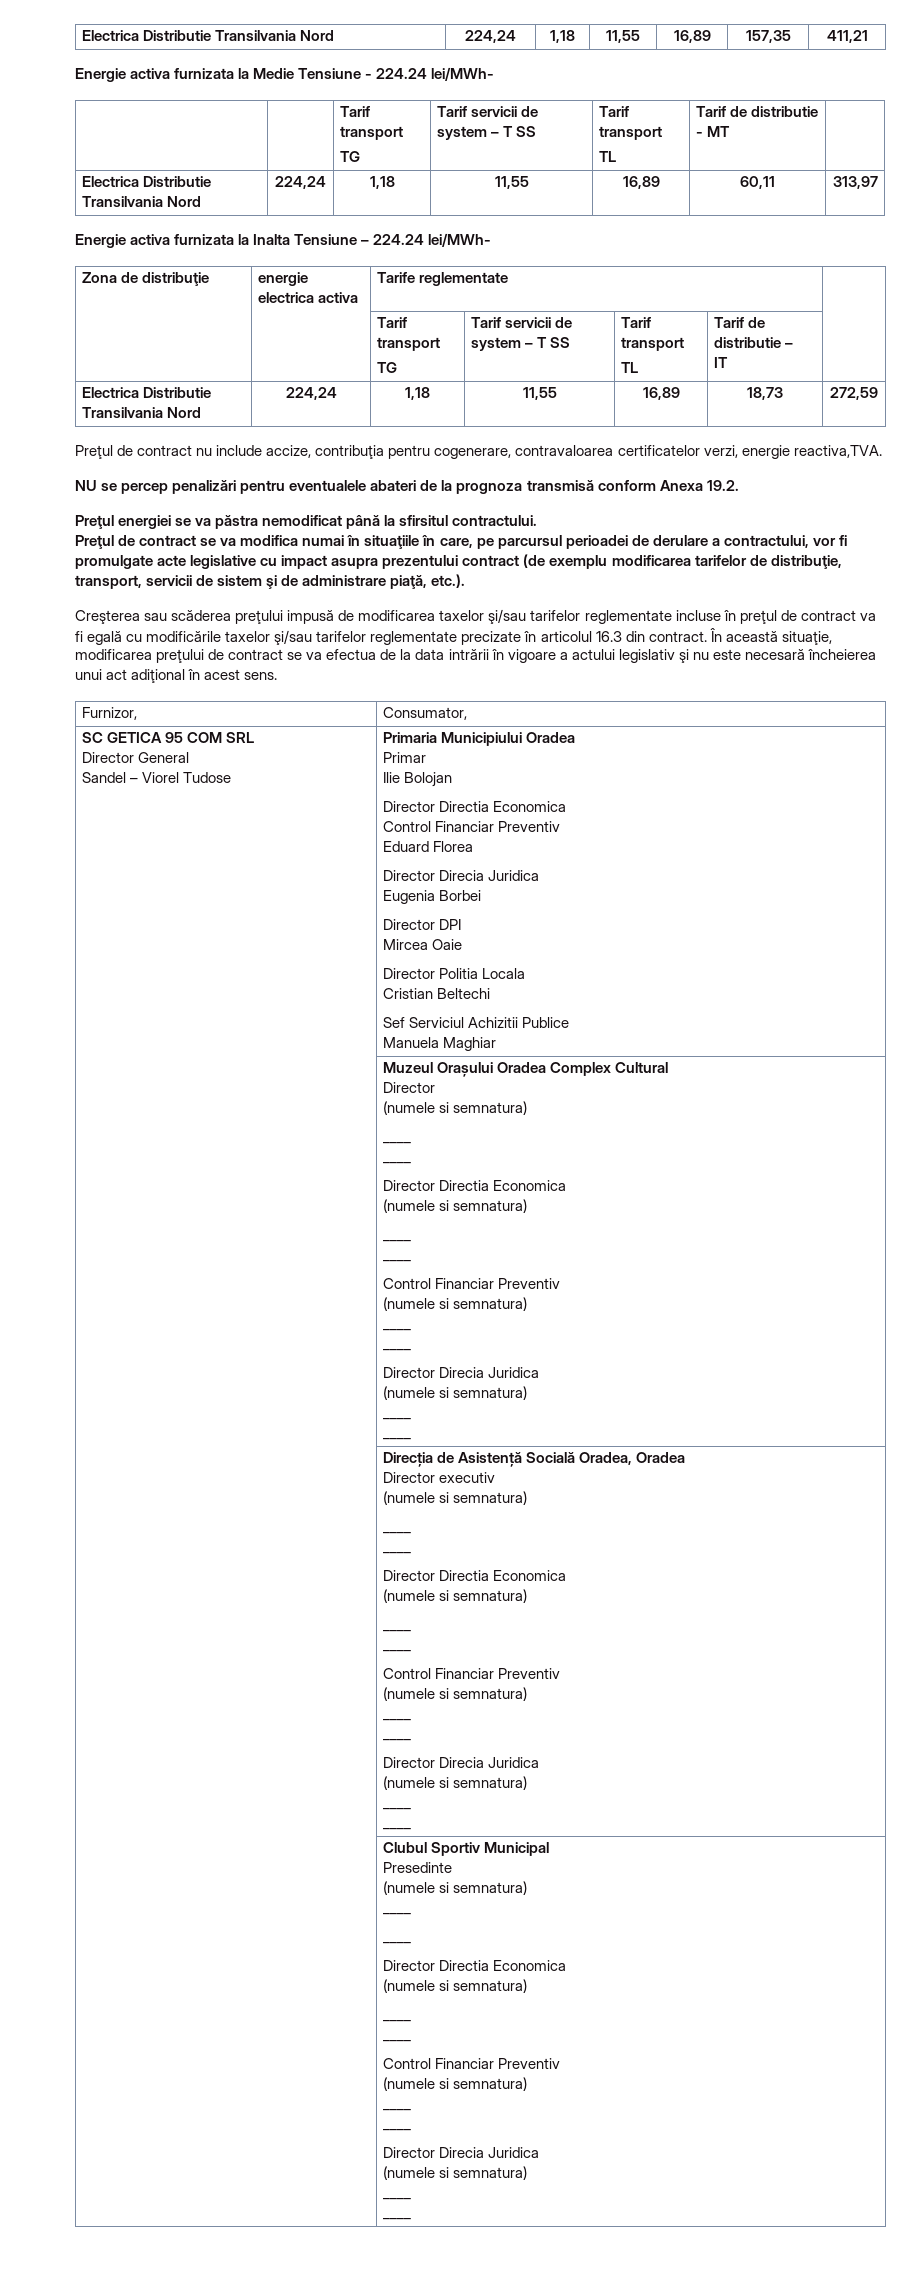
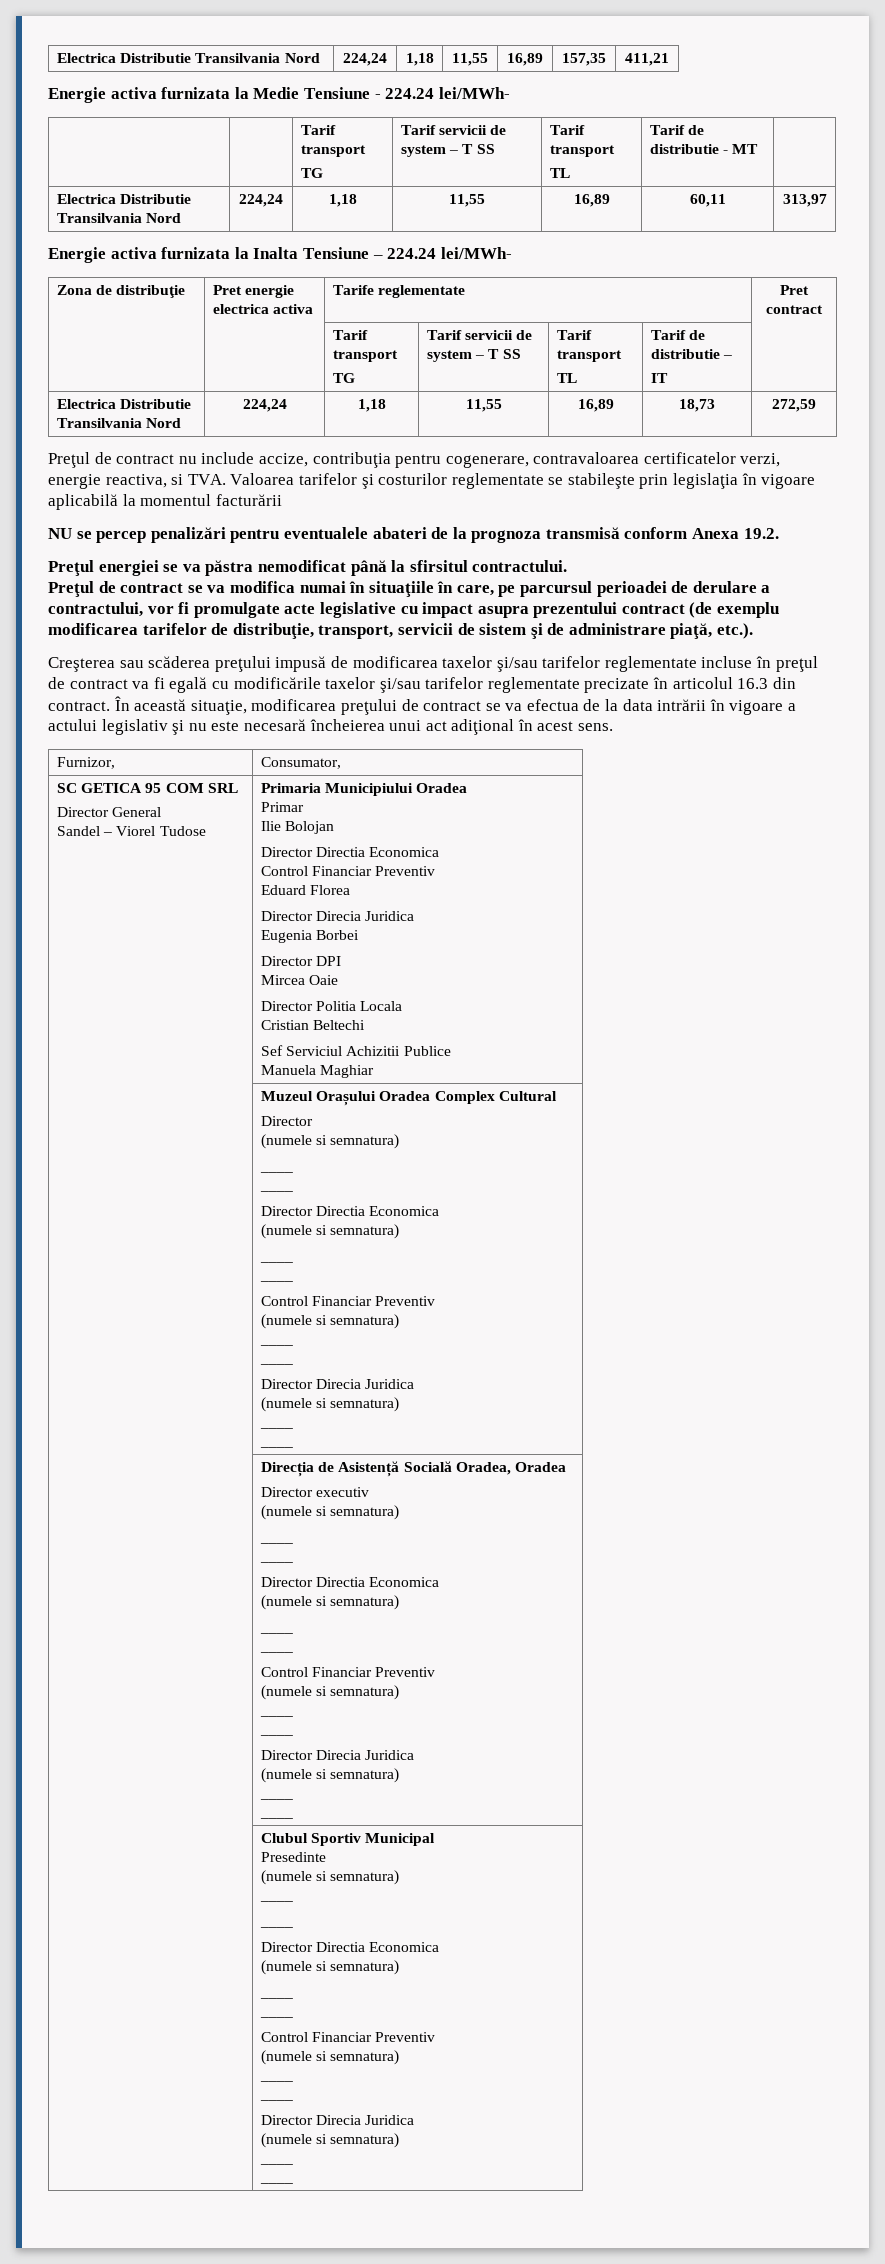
(209, 279) none -> [212,285,242,295] Pret
(508, 279) none -> [780,285,809,295] [766,305,823,314] Pret contract
[793,445,882,458] reactiva,TVA. -> [105,473,816,489] [48,494,282,510] reactiva, si TVA. Valoarea tarifelor şi costurilor reglementate se stabileşte prin legislaţia în vigoare aplicabilă la momentul facturării

